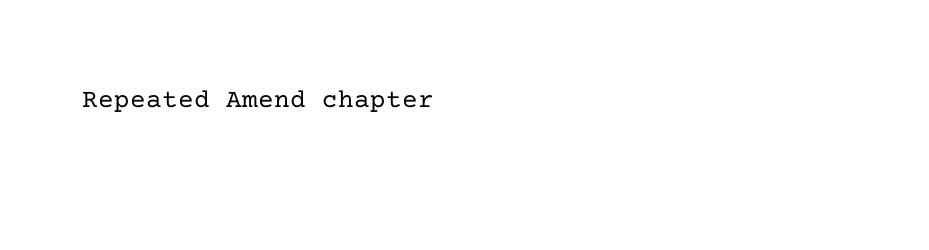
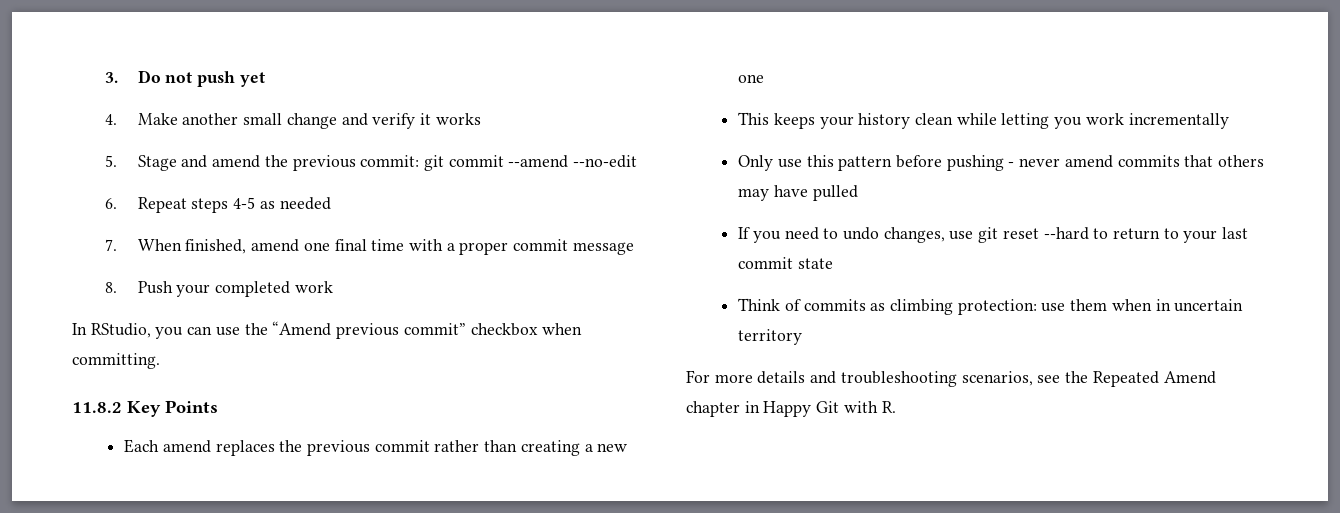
[82,90,434,112] Repeated Amend chapter -> [104,70,265,87] [104,113,481,129] [104,155,638,171] [104,197,331,213] [104,239,634,255] [104,281,333,297] [72,321,583,339] [72,353,160,369] [72,400,218,417] [124,439,628,456] [738,74,765,83] [738,112,1229,129] [738,155,1265,171] [738,185,858,201] [738,227,1249,243] [738,257,833,269] [738,298,1244,315] [738,329,803,345] [686,370,1216,387] [686,401,896,417] 3. Do not push yet // 4. Make another small change and verify it works // 5. Stage and amend the previous commit: git commit --amend --no-edit // 6. Repeat steps 4-5 as needed // 7. When finished, amend one final time with a proper commit message // 8. Push your completed work // In RStudio, you can use the “Amend previous commit” checkbox when committing. // 11.8.2 Key Points // Each amend replaces the previous commit rather than creating a new one // This keeps your history clean while letting you work incrementally // Only use this pattern before pushing - never amend commits that others may have pulled // If you need to undo changes, use git reset --hard to return to your last commit state // Think of commits as climbing protection: use them when in uncertain territory // For more details and troubleshooting scenarios, see the Repeated Amend chapter in Happy Git with R.

